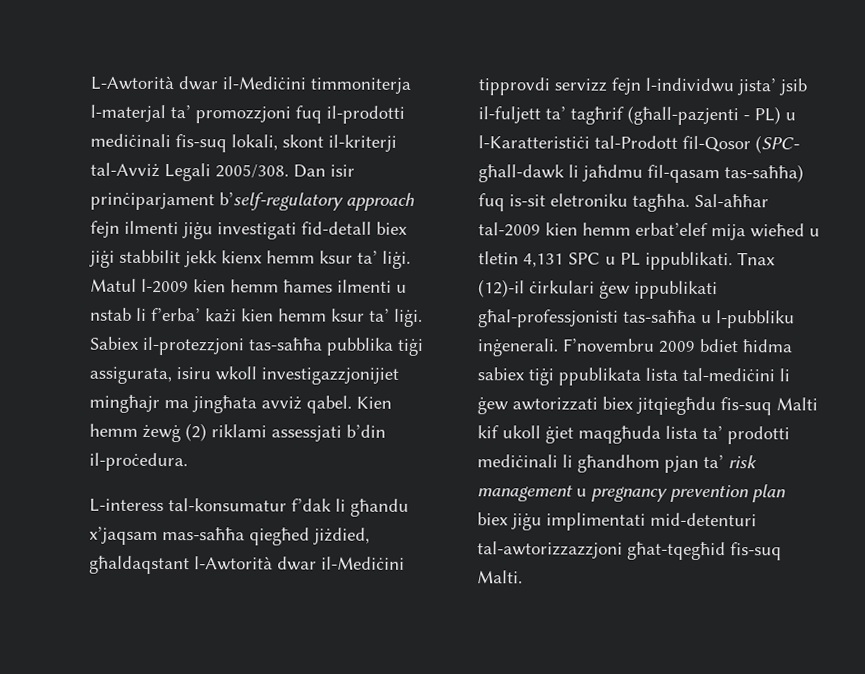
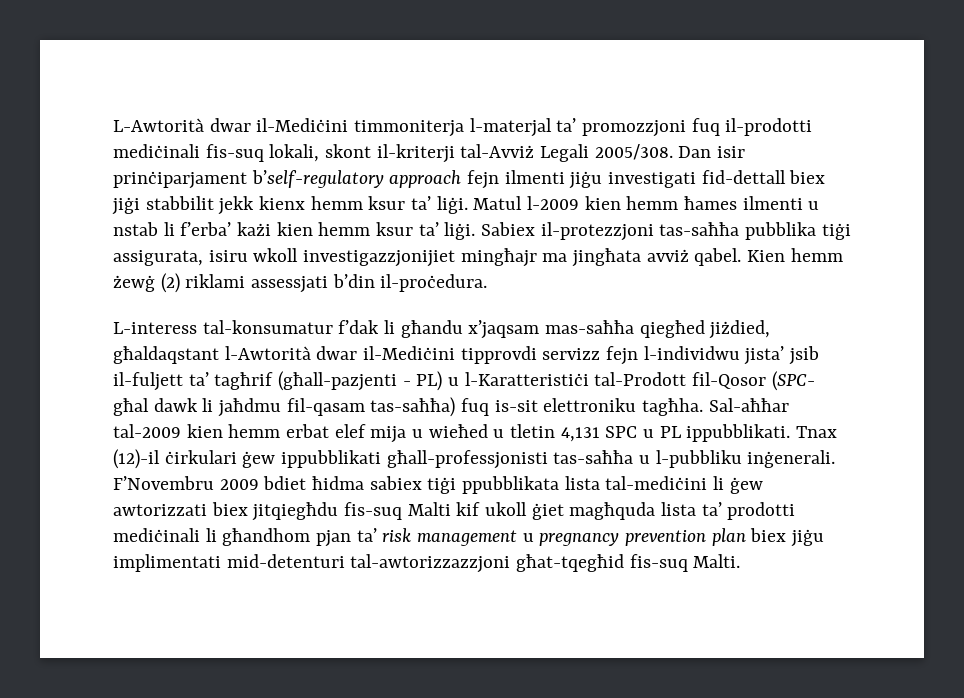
[301,221,372,235] fid-detall -> [701,170,786,184] fid-dettall
[478,164,565,183] għall-dawk -> [113,398,198,416] għal dawk
[550,193,628,207] eletroniku -> [543,398,637,412] elettroniku
[635,222,746,241] erbat’elef mija -> [286,424,424,443] erbat elef mija u
[645,251,733,271] ippublikati. -> [686,424,791,442] ippubblikati.
[634,280,718,300] [478,309,619,328] ippublikati għal-professjonisti -> [281,450,548,469] ippubblikati għall-professjonisti
[562,338,654,352] F’novembru -> [113,476,214,490] F’Novembru
[558,367,641,386] ppublikata -> [462,476,560,494] ppubblikata
[578,425,661,444] maqgħuda -> [569,502,656,520] magħquda

